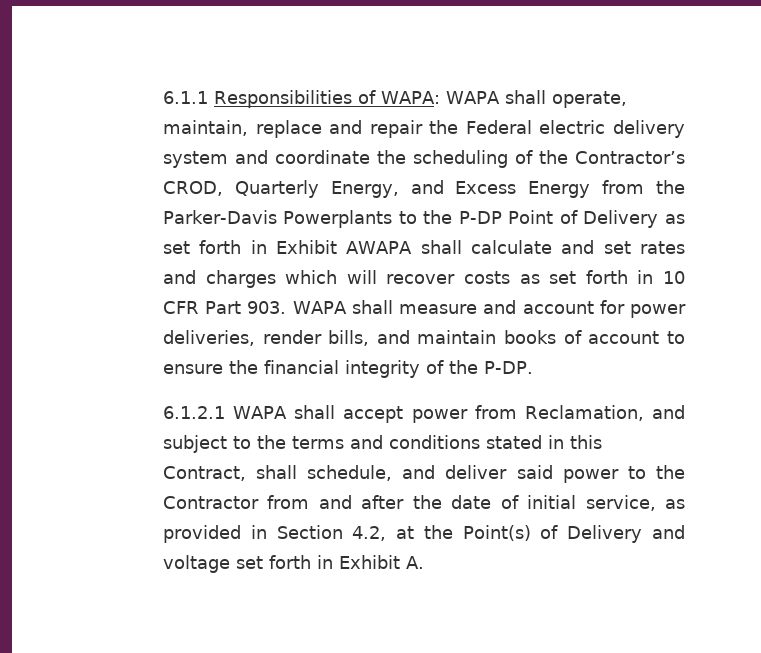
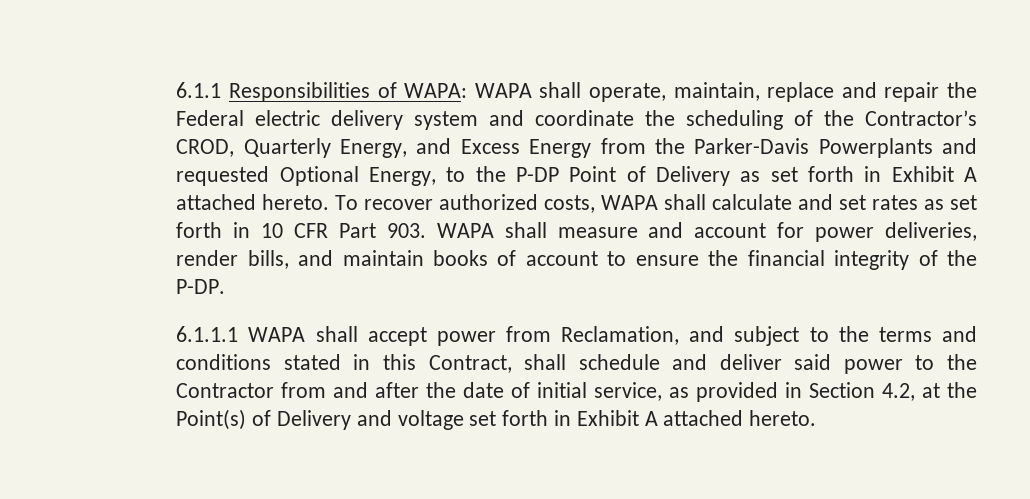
(393, 219) none -> [941,138,977,154] [176,166,436,186] and requested Optional Energy,
[346,241,413,254] AWAPA -> [964,167,978,182] [176,194,659,213] A attached hereto. To recover authorized costs, WAPA
[162,270,510,288] and charges which will recover costs -> (919, 202) none
[162,406,225,419] 6.1.2.1 -> [176,326,239,342] 6.1.1.1
[307,465,393,481] schedule, -> [578,354,660,370] schedule
[405,556,424,569] A. -> [644,410,817,426] A attached hereto.

